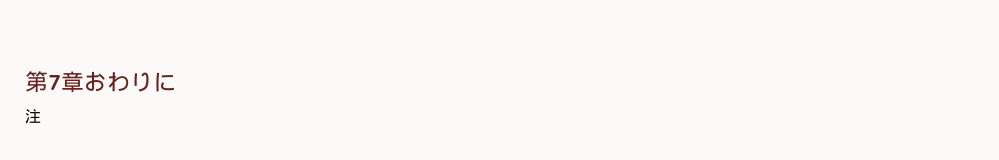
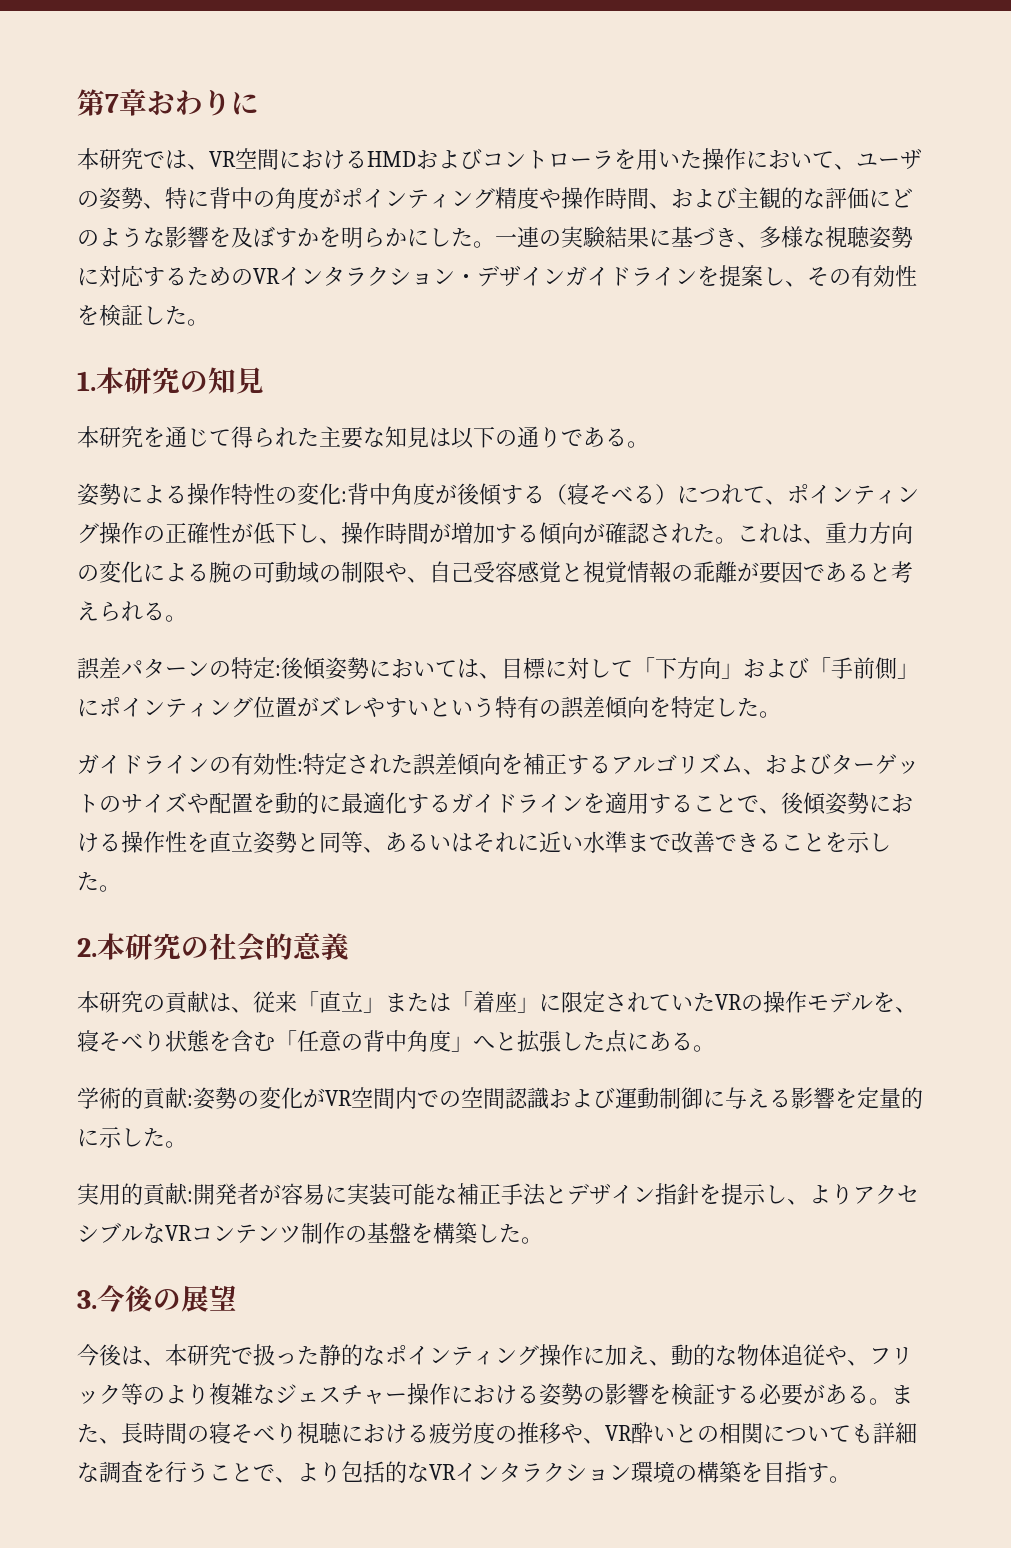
[25,109,41,124] 注 -> [77,148,922,170] [77,187,913,210] [77,226,913,249] [77,265,917,287] [77,304,209,326] [77,367,264,394] [77,426,649,449] [77,483,919,506] [77,522,913,545] [77,561,913,584] [77,601,187,622] [77,657,919,680] [77,696,781,719] [77,753,919,776] [77,792,913,815] [77,831,891,854] [77,871,121,892] [77,932,349,962] [77,991,917,1014] [77,1030,715,1053] [77,1087,923,1110] [77,1127,187,1148] [77,1183,919,1206] [77,1222,543,1244] [77,1285,237,1312] [77,1344,913,1366] [77,1383,913,1406] [77,1422,917,1444] [77,1461,851,1483] 本研究では、VR空間におけるHMDおよびコントローラを用いた操作において、ユーザの姿勢、特に背中の角度がポインティング精度や操作時間、および主観的な評価にどのような影響を及ぼすかを明らかにした。一連の実験結果に基づき、多様な視聴姿勢に対応するためのVRインタラクション・デザインガイドラインを提案し、その有効性を検証した。 // 1.本研究の知見 // 本研究を通じて得られた主要な知見は以下の通りである。 // 姿勢による操作特性の変化:背中角度が後傾する（寝そべる）につれて、ポインティング操作の正確性が低下し、操作時間が増加する傾向が確認された。これは、重力方向の変化による腕の可動域の制限や、自己受容感覚と視覚情報の乖離が要因であると考えられる。 // 誤差パターンの特定:後傾姿勢においては、目標に対して「下方向」および「手前側」にポインティング位置がズレやすいという特有の誤差傾向を特定した。 // ガイドラインの有効性:特定された誤差傾向を補正するアルゴリズム、およびターゲットのサイズや配置を動的に最適化するガイドラインを適用することで、後傾姿勢における操作性を直立姿勢と同等、あるいはそれに近い水準まで改善できることを示した。 // 2.本研究の社会的意義 // 本研究の貢献は、従来「直立」または「着座」に限定されていたVRの操作モデルを、寝そべり状態を含む「任意の背中角度」へと拡張した点にある。 // 学術的貢献:姿勢の変化がVR空間内での空間認識および運動制御に与える影響を定量的に示した。 // 実用的貢献:開発者が容易に実装可能な補正手法とデザイン指針を提示し、よりアクセシブルなVRコンテンツ制作の基盤を構築した。 // 3.今後の展望 // 今後は、本研究で扱った静的なポインティング操作に加え、動的な物体追従や、フリック等のより複雑なジェスチャー操作における姿勢の影響を検証する必要がある。また、長時間の寝そべり視聴における疲労度の推移や、VR酔いとの相関についても詳細な調査を行うことで、より包括的なVRインタラクション環境の構築を目指す。

